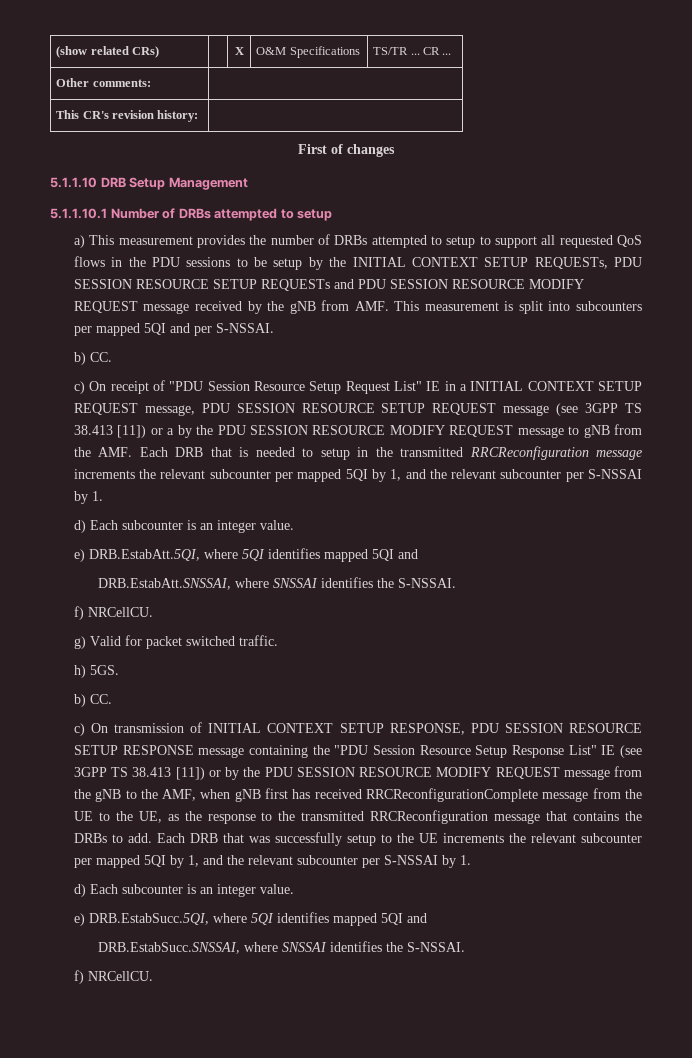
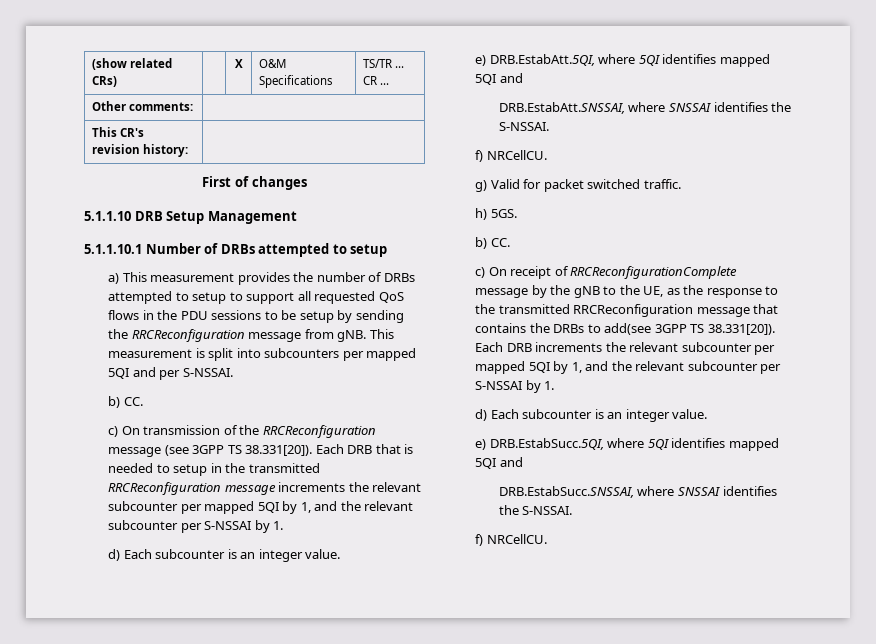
[329,257,642,269] [73,279,584,291] [73,300,389,314] the INITIAL CONTEXT SETUP REQUESTs, PDU SESSION RESOURCE SETUP REQUESTs and PDU SESSION RESOURCE MODIFY REQUEST message received by the gNB from AMF. -> [355,310,404,323] [107,329,367,342] sending the RRCReconfiguration message from gNB.
[110,380,642,394] [73,403,642,416] [73,424,642,438] [73,447,133,457] receipt of "PDU Session Resource Setup Request List" IE in a INITIAL CONTEXT SETUP REQUEST message, PDU SESSION RESOURCE SETUP REQUEST message (see 3GPP TS 38.413 [11]) or a by the PDU SESSION RESOURCE MODIFY REQUEST message to gNB from the AMF. -> [143,425,376,438] [107,445,313,457] transmission of the RRCReconfiguration message (see 3GPP TS 38.331[20]).
[114,722,643,735] [73,745,643,758] [73,766,642,780] [73,788,643,802] [73,811,93,821] transmission of INITIAL CONTEXT SETUP RESPONSE, PDU SESSION RESOURCE SETUP RESPONSE message containing the "PDU Session Resource Setup Response List" IE (see 3GPP TS 38.413 [11]) or by the PDU SESSION RESOURCE MODIFY REQUEST message from the gNB to the AMF, when gNB first has received RRCReconfigurationComplete message from the UE -> [510,266,738,279] [474,285,600,298] receipt of RRCReconfigurationComplete message by the gNB
[127,832,438,846] add. Each DRB that was successfully setup to the UE -> [604,323,775,335] [474,342,532,352] add(see 3GPP TS 38.331[20]). Each DRB

